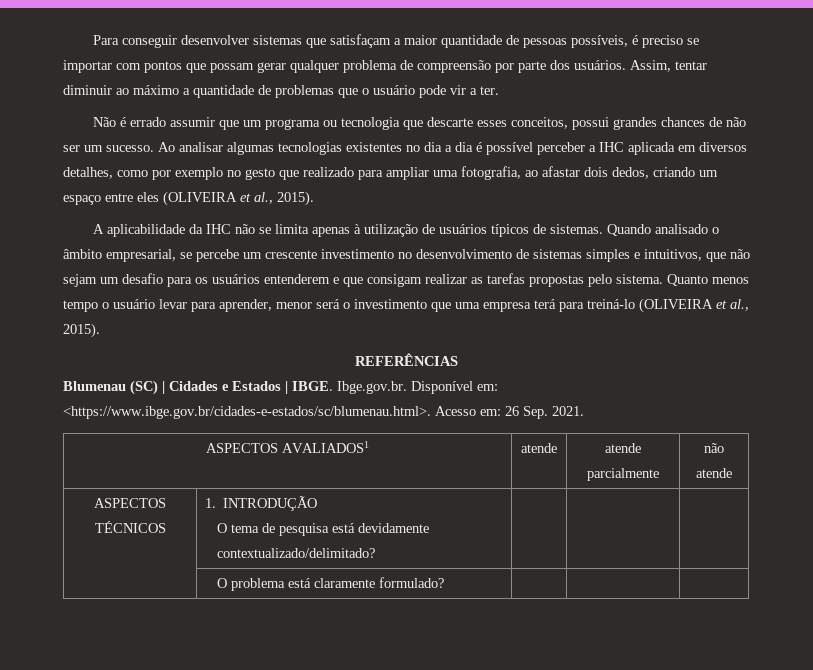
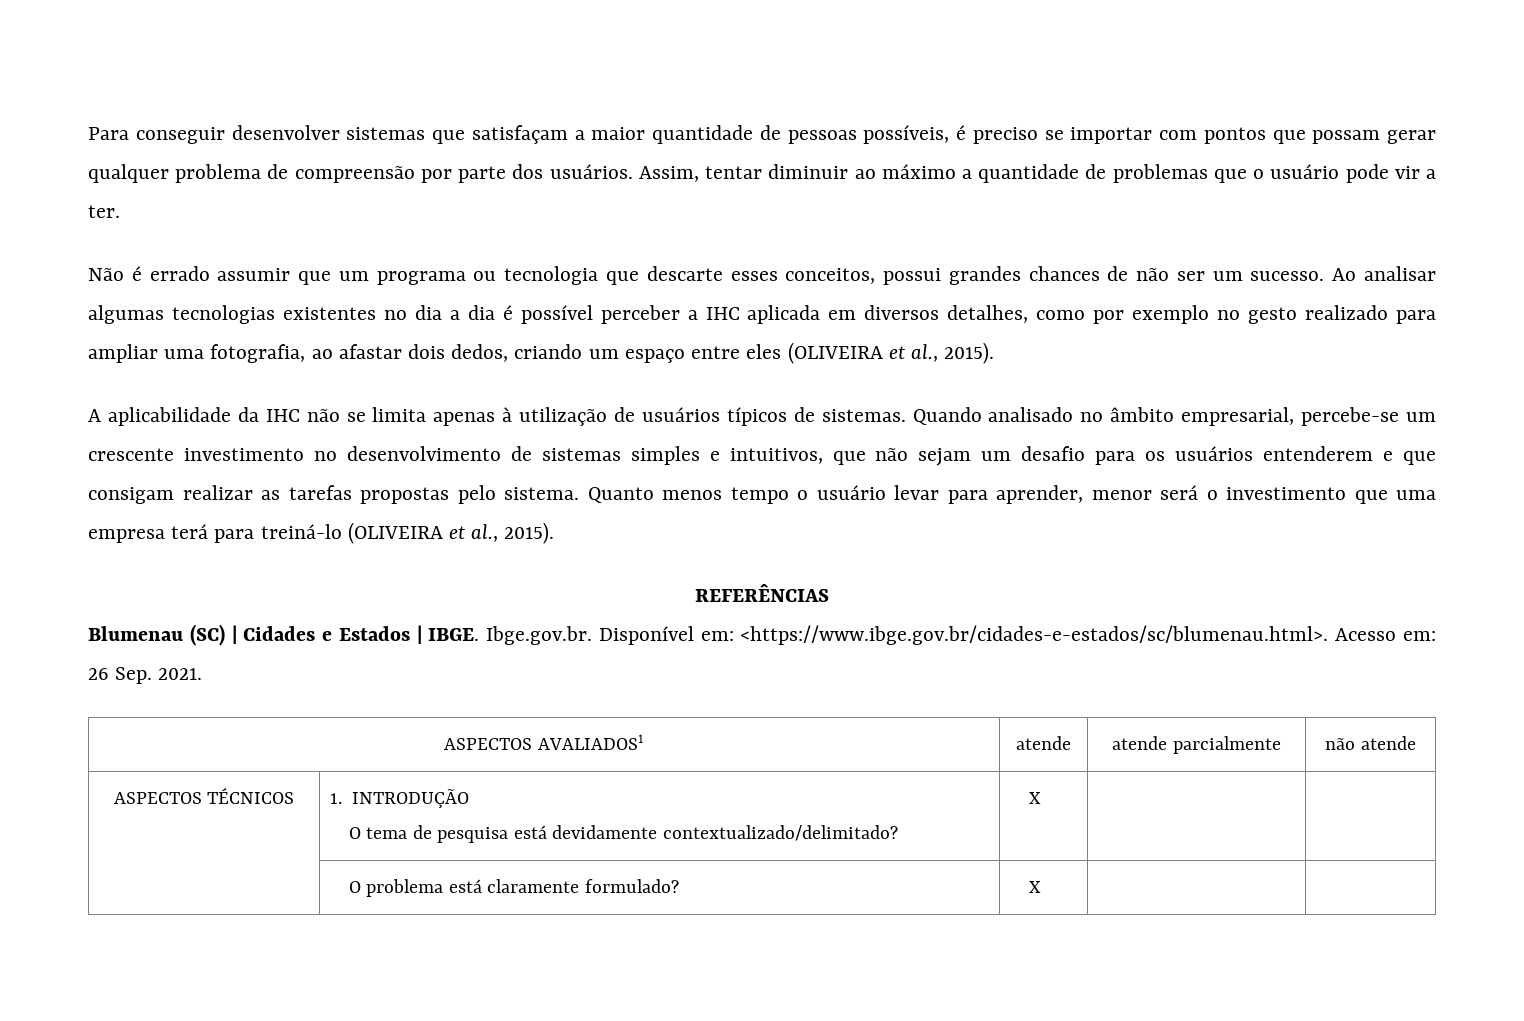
[279,170,299,180] que -> (1298, 315) none
[712,227,720,234] o -> [1080,412,1104,422] no
[180,249,239,262] se percebe -> [1301,407,1400,426] percebe-se
(376, 553) none -> [1028,792,1041,804] X
(445, 582) none -> [1028,881,1041,893] X

